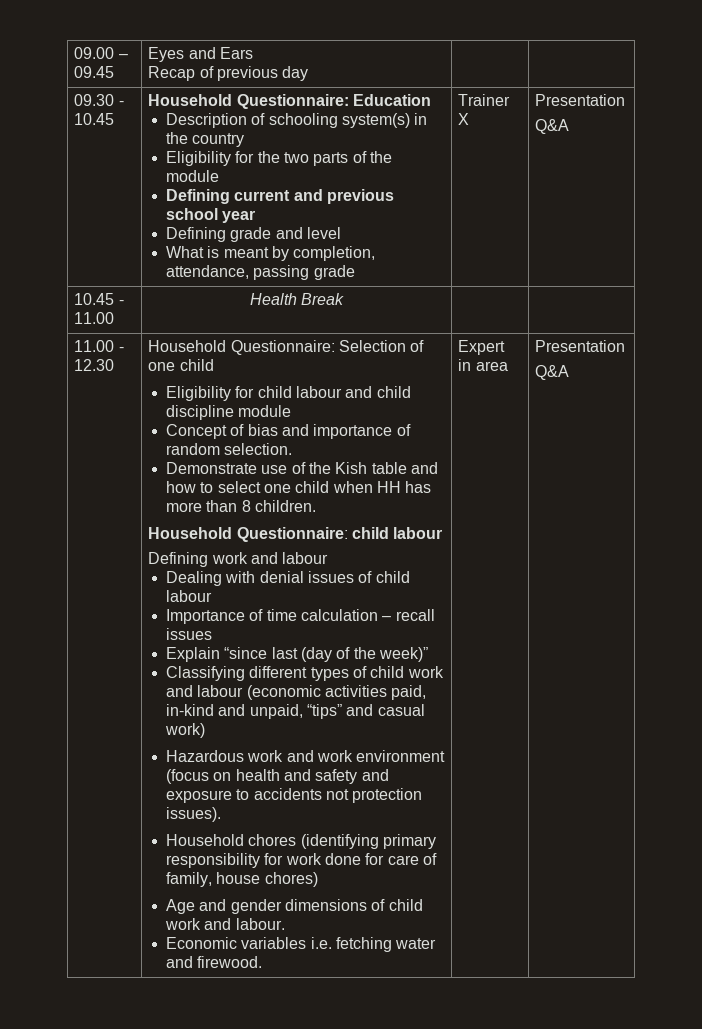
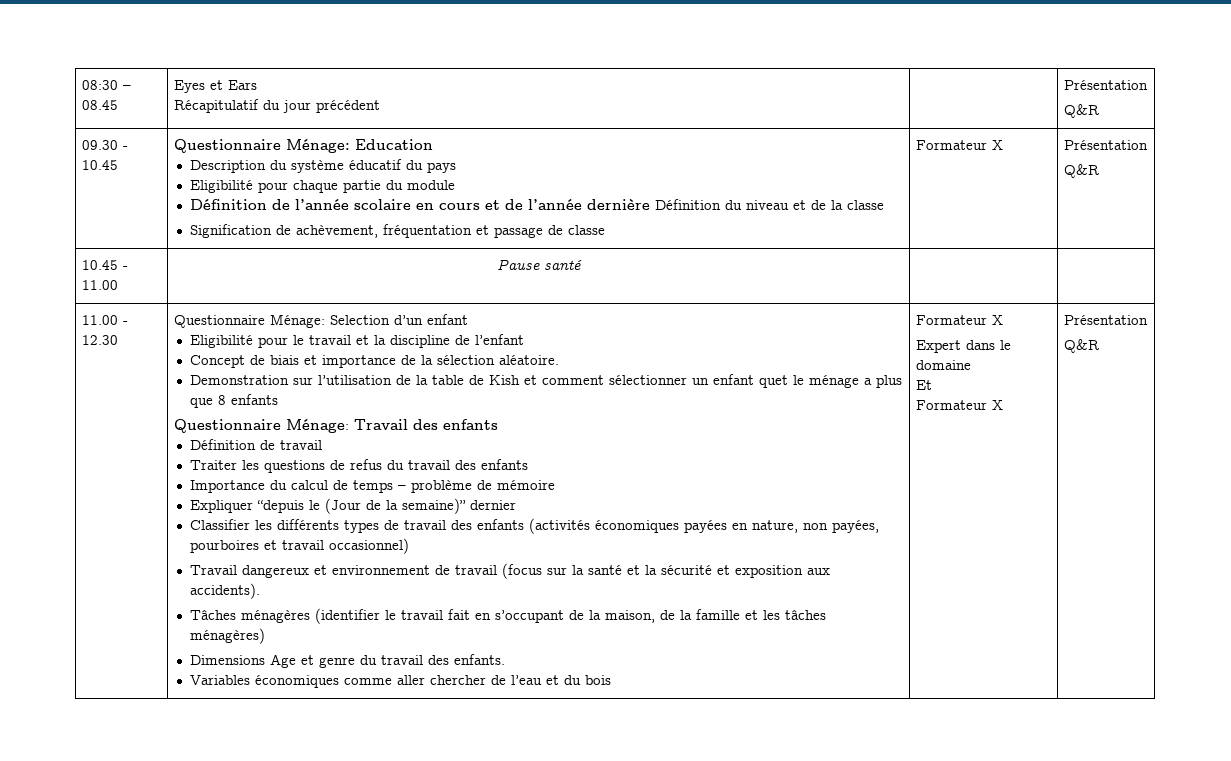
[74,47,128,59] [74,66,115,78] 09.00 – 09.45 -> [81,80,131,90] [81,100,118,110] 08:30 – 08.45
[188,47,216,59] and -> [209,80,223,90] et
[148,66,309,81] Recap of previous day | | -> [173,99,380,113] [1063,80,1148,90] [1063,104,1099,118] Récapitulatif du jour précédent | | Présentation // Q&R
[148,94,349,109] Household Questionnaire: -> [173,139,350,153] Questionnaire Ménage:
[251,113,428,128] [166,132,245,147] [166,151,392,166] [166,170,220,182] [166,189,395,204] [166,208,256,223] [166,227,342,242] [166,246,376,261] [166,265,355,280] [458,94,511,106] [458,113,470,125] [535,94,626,106] [535,119,570,134] of schooling system(s) in the country // Eligibility for the two parts of the module // Defining current and previous school year // Defining grade and level // What is meant by completion, attendance, passing grade | Trainer X | Presentation // Q&A -> [269,159,456,173] [189,180,455,193] [189,199,884,210] [189,224,605,238] [915,140,1003,150] [1063,140,1148,150] [1063,164,1099,178] du système éducatif du pays // Eligibilité pour chaque partie du module // Définition de l’année scolaire en cours et de l’année dernière Définition du niveau et de la classe // Signification de achèvement, fréquentation et passage de classe | Formateur X | Présentation // Q&R
[249,293,345,305] Health Break -> [497,259,582,270] Pause santé
[148,340,425,355] [148,359,214,371] [166,386,411,401] [166,405,292,420] [166,424,411,439] [166,443,293,455] [166,462,438,474] [166,481,432,493] [166,500,317,512] [148,527,443,542] [148,552,329,567] [166,571,410,586] [166,590,213,602] [166,609,435,624] [166,628,213,640] [166,647,428,662] [166,666,444,681] [166,685,427,700] [166,704,425,719] [165,723,206,738] [166,750,446,762] [166,769,389,784] [166,788,423,803] [166,807,222,822] [166,834,437,849] [166,853,437,868] [166,872,318,887] [166,899,423,914] [165,918,285,930] [166,937,437,952] [166,956,263,968] [458,340,506,355] [458,359,508,371] [535,340,626,352] [535,365,570,380] Household Questionnaire: Selection of one child // Eligibility for child labour and child discipline module // Concept of bias and importance of random selection. // Demonstrate use of the Kish table and how to select one child when HH has more than 8 children. // Household Questionnaire: child labour // Defining work and labour // Dealing with denial issues of child labour // Importance of time calculation – recall issues // Explain “since last (day of the week)” // Classifying different types of child work and labour (economic activities paid, in-kind and unpaid, “tips” and casual work) // Hazardous work and work environment (focus on health and safety and exposure to accidents not protection issues). // Household chores (identifying primary responsibility for work done for care of family, house chores) // Age and gender dimensions of child work and labour. // Economic variables i.e. fetching water and firewood. | Expert in area | Presentation // Q&A -> [173,314,468,328] [189,334,524,348] [189,355,559,368] [189,374,902,388] [189,394,278,408] [173,419,498,433] [189,439,322,450] [189,459,528,473] [189,480,555,493] [189,498,516,514] [189,518,879,534] [189,538,409,554] [189,563,830,579] [189,583,260,599] [189,608,826,624] [189,628,265,644] [189,654,505,668] [189,675,611,688] [915,315,1003,325] [915,340,1011,353] [915,360,971,370] [915,380,932,390] [915,400,1003,410] [1063,315,1148,325] [1063,339,1099,353] Questionnaire Ménage: Selection d’un enfant // Eligibilité pour le travail et la discipline de l’enfant // Concept de biais et importance de la sélection aléatoire. // Demonstration sur l’utilisation de la table de Kish et comment sélectionner un enfant quet le ménage a plus que 8 enfants // Questionnaire Ménage: Travail des enfants // Définition de travail // Traiter les questions de refus du travail des enfants // Importance du calcul de temps – problème de mémoire // Expliquer “depuis le (Jour de la semaine)” dernier // Classifier les différents types de travail des enfants (activités économiques payées en nature, non payées, pourboires et travail occasionnel) // Travail dangereux et environnement de travail (focus sur la santé et la sécurité et exposition aux accidents). // Tâches ménagères (identifier le travail fait en s’occupant de la maison, de la famille et les tâches ménagères) // Dimensions Age et genre du travail des enfants. // Variables économiques comme aller chercher de l’eau et du bois | Formateur X // Expert dans le domaine // Et // Formateur X | Présentation // Q&R

